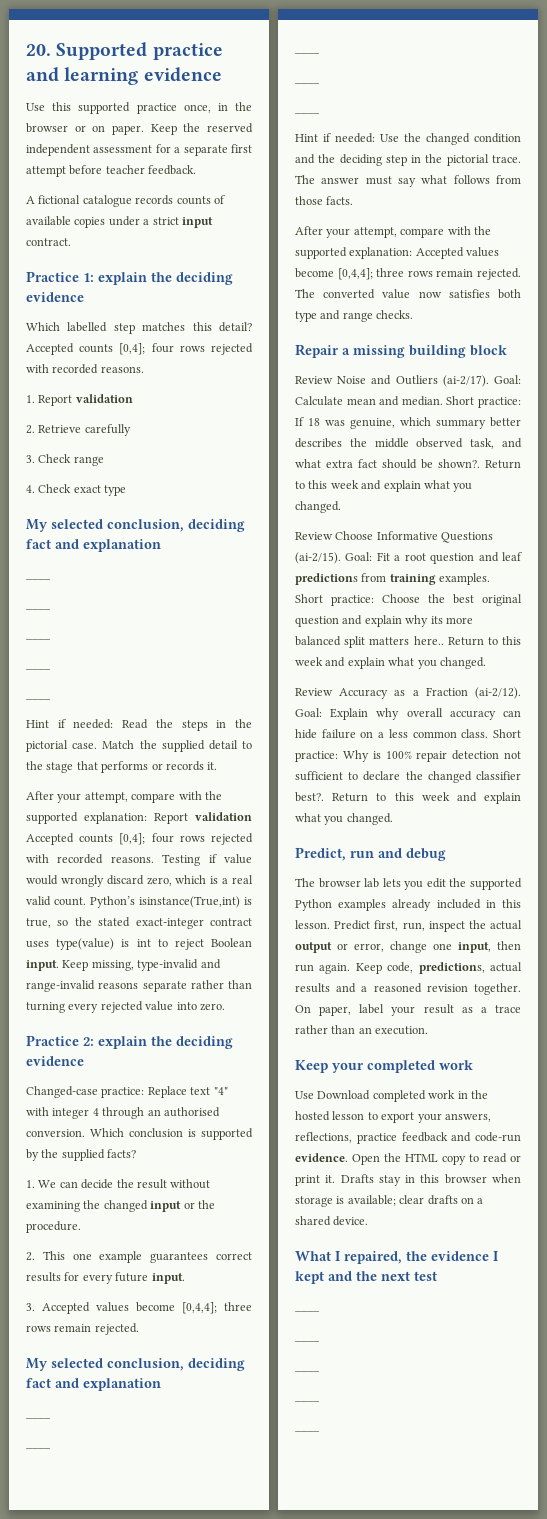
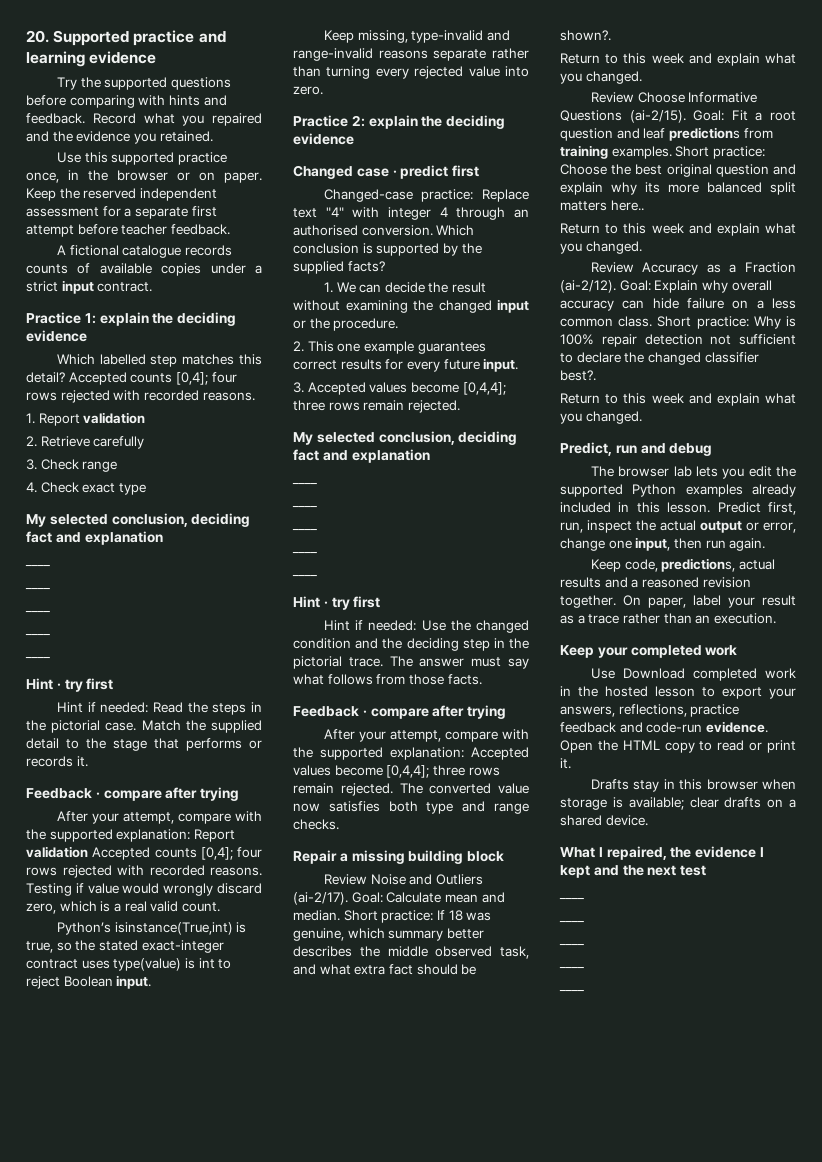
(222, 74) none -> [56,77,231,90] [26,95,227,108] [26,113,262,126] [26,131,213,144] // Try the supported questions before comparing with hints and feedback. Record what you repaired and the evidence you retained.
(51, 699) none -> [26,678,114,692] // Hint · try first
(218, 766) none -> [26,787,240,801] // Feedback · compare after trying
(86, 901) none -> (220, 907) //
(59, 965) none -> (152, 982) //
(84, 1061) none -> [293,165,480,179] // Changed case · predict first
(320, 113) none -> [293,596,381,610] // Hint · try first
(354, 200) none -> [293,705,507,719] // Feedback · compare after trying
(480, 463) none -> (611, 35) //
(444, 640) none -> (644, 205) //
(324, 797) none -> (596, 375) //
(351, 968) none -> (766, 544) //
(336, 1179) none -> (571, 763) //

